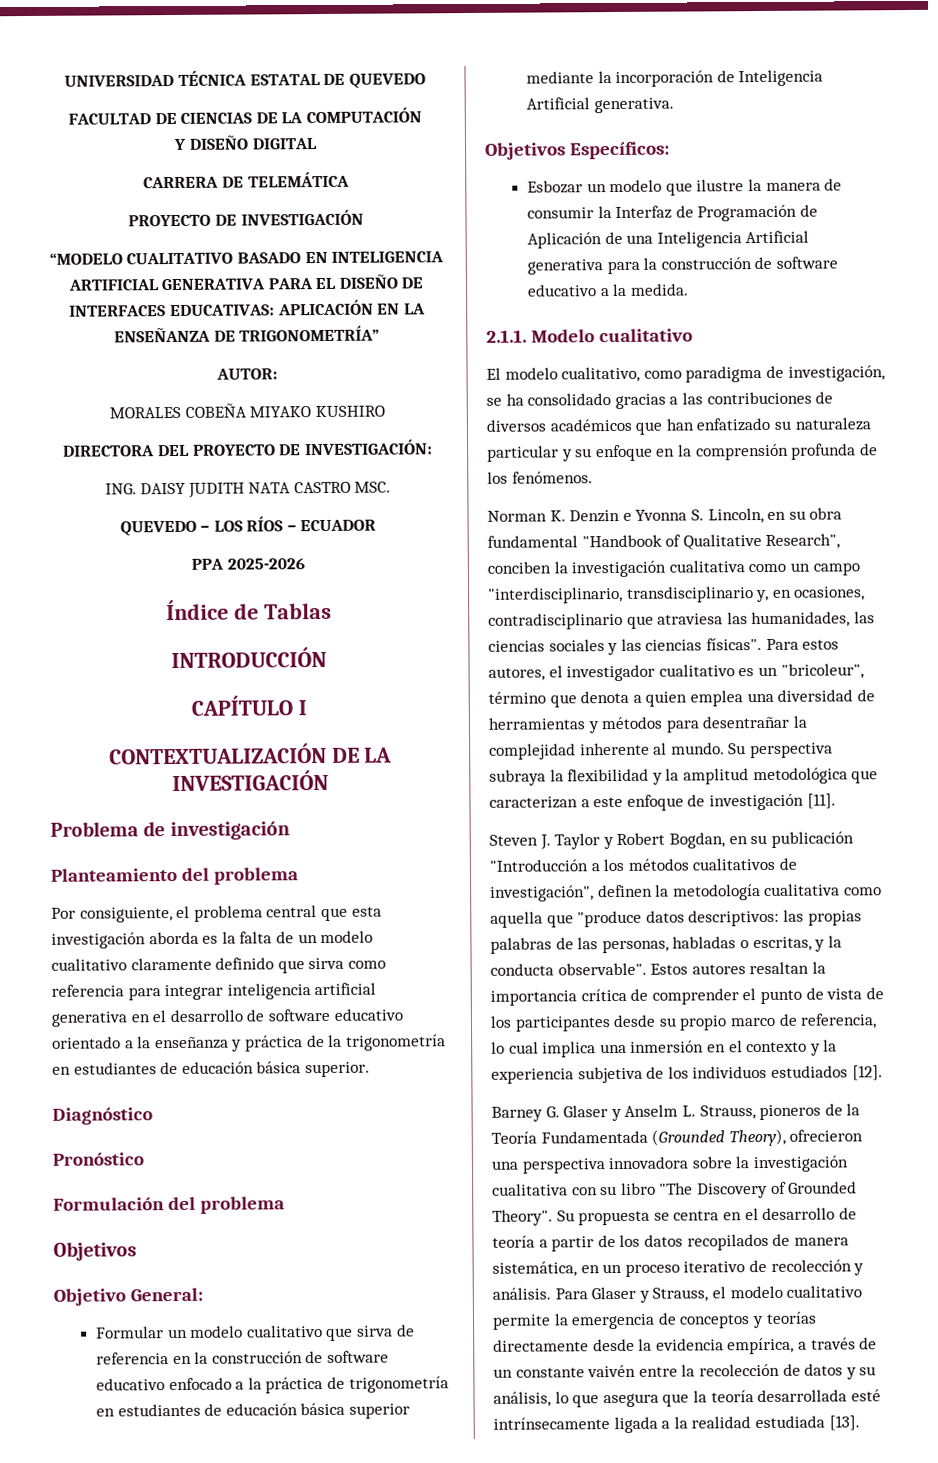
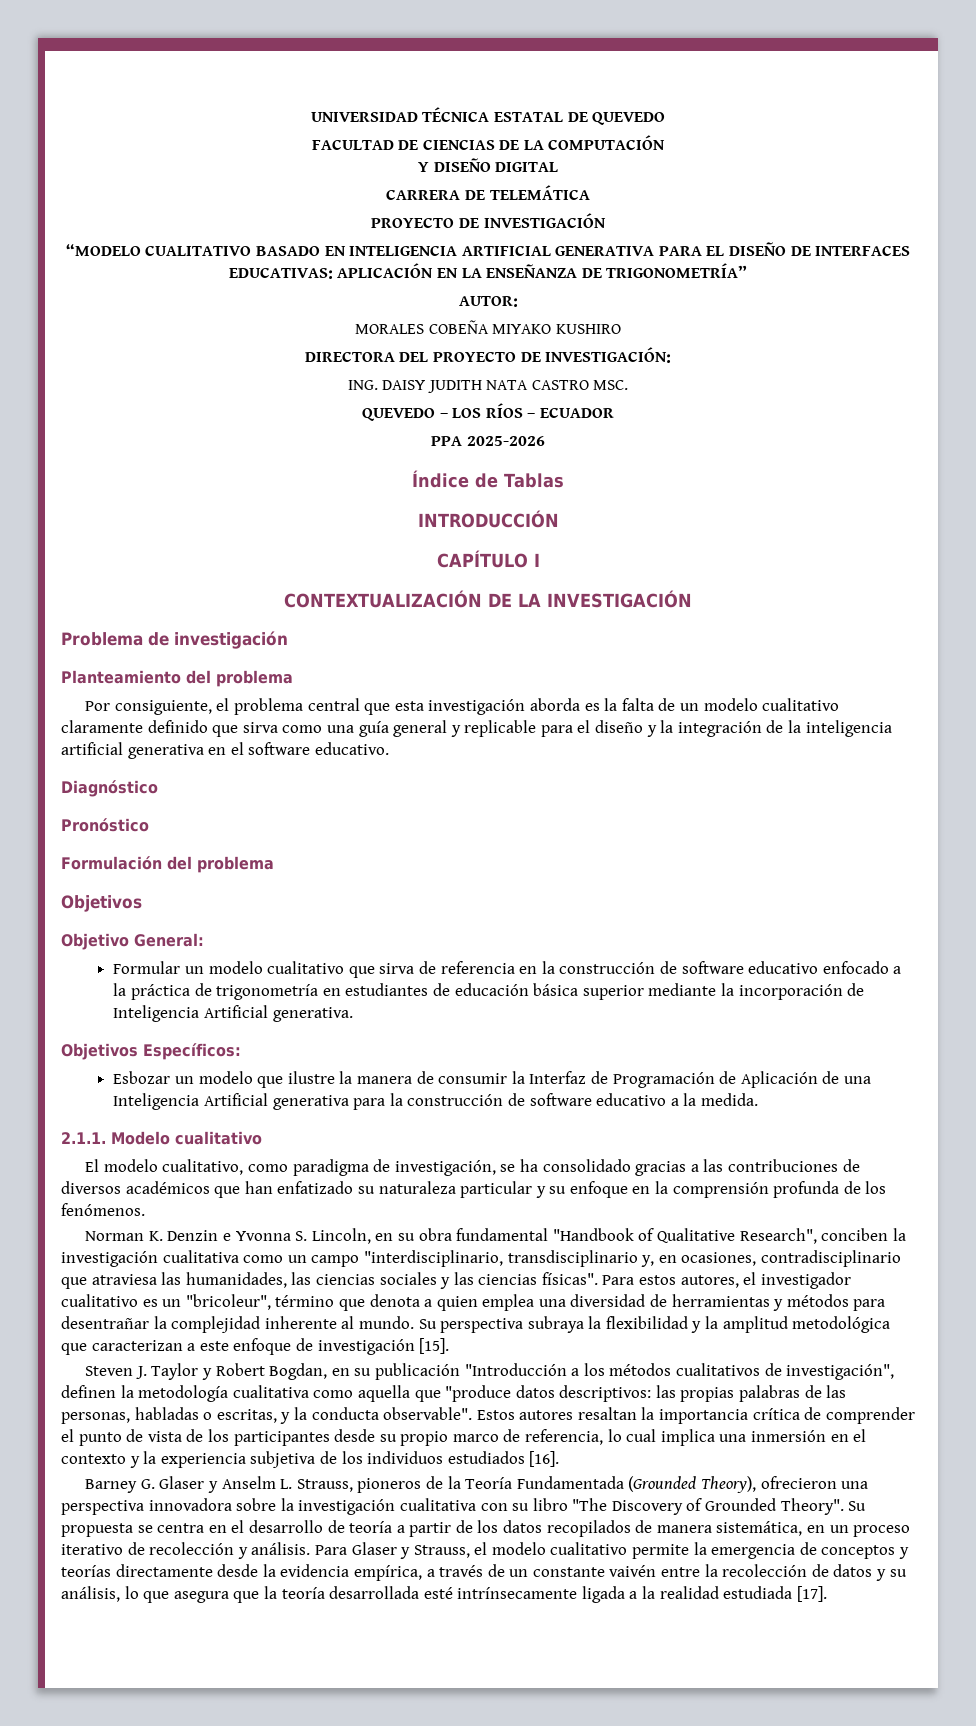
[51,984,224,1001] referencia para integrar -> [326,720,802,737] una guía general y replicable para el diseño y la integración de la
[169,1008,403,1023] [52,1034,446,1052] [52,1061,370,1078] desarrollo de software educativo orientado a la enseñanza y práctica de la trigonometría en estudiantes de educación básica superior. -> [248,742,389,755] software educativo.
[806,793,836,809] [11]. -> [419,1338,450,1354] [15].
[851,1065,883,1081] [12]. -> [529,1451,560,1467] [16].
[828,1415,860,1431] [13]. -> [796,1586,827,1602] [17].

